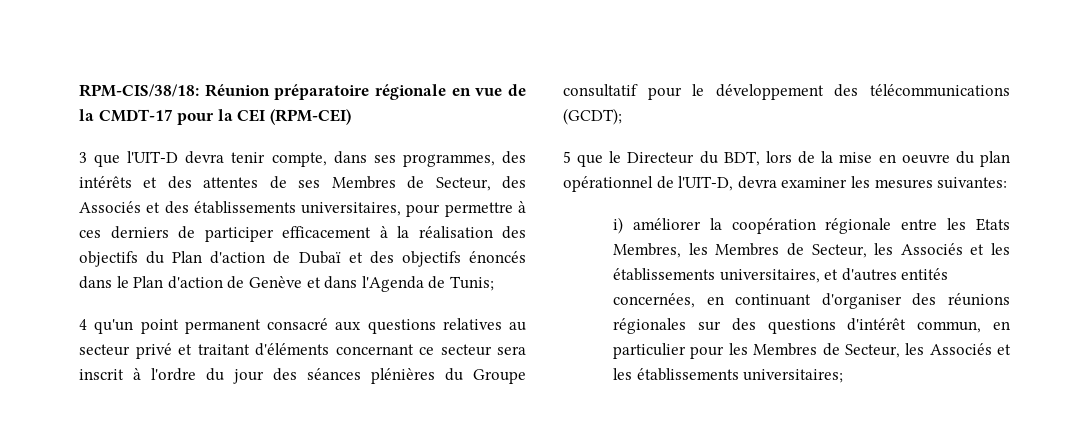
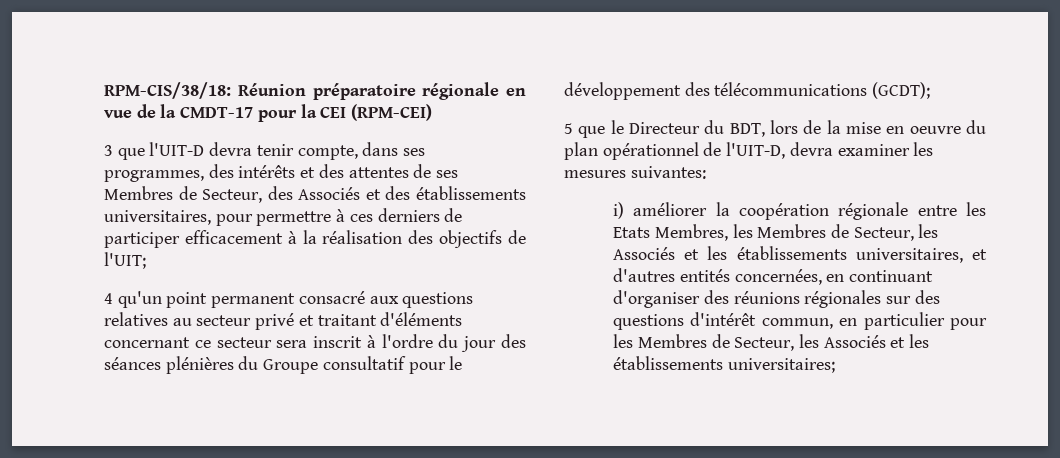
[146,251,526,267] [79,276,494,292] du Plan d'action de Dubaï et des objectifs énoncés dans le Plan d'action de Genève et dans l'Agenda de Tunis; -> [507,230,526,244] [104,252,146,269] de l'UIT;

